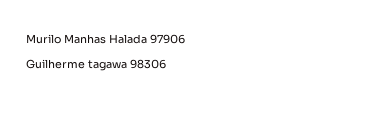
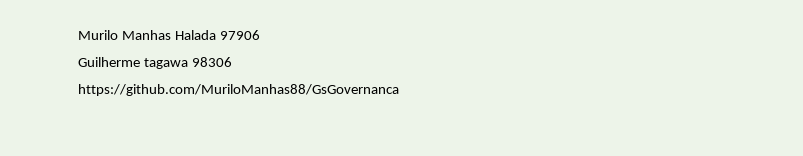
(166, 64) none -> [78,84,399,96] // https://github.com/MuriloManhas88/GsGovernanca

